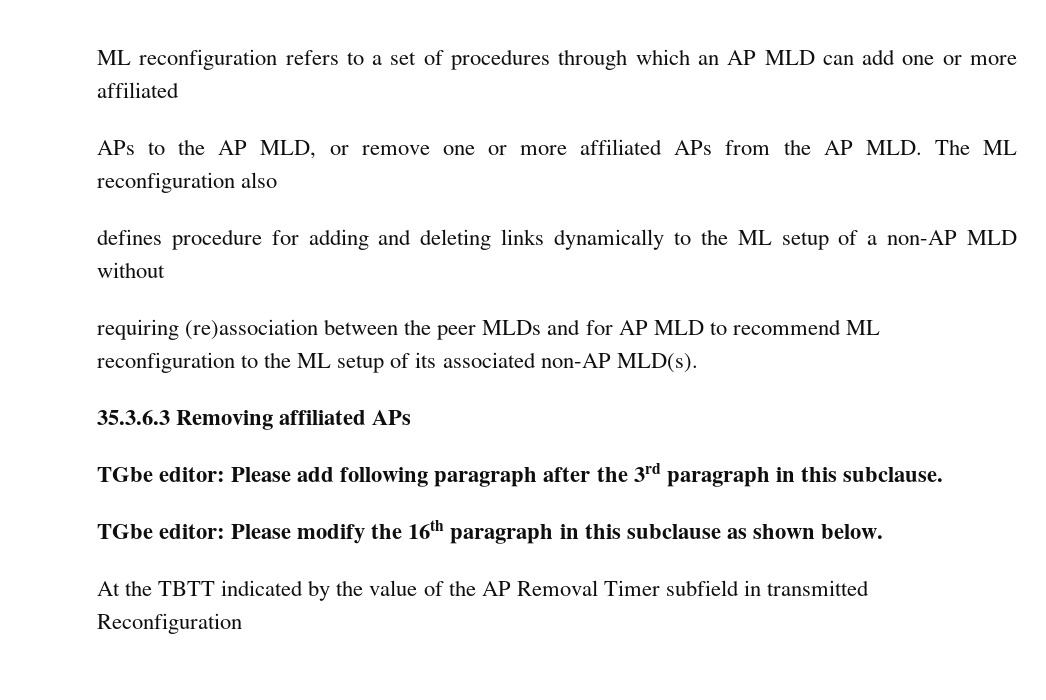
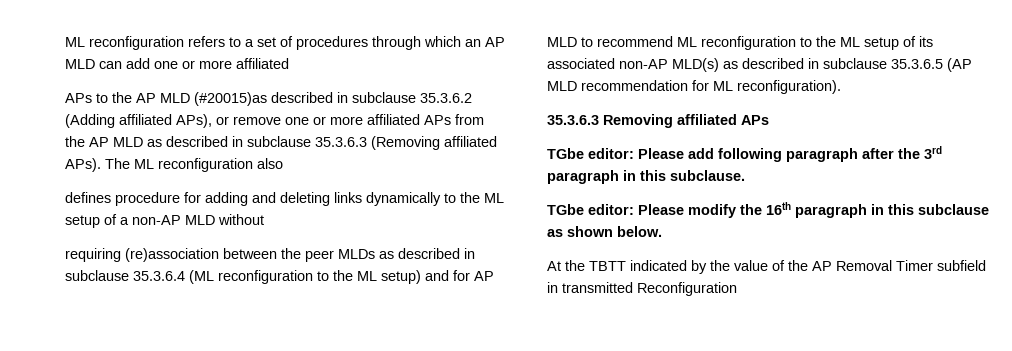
[260,140,317,159] MLD, -> [160,92,472,106] [65,114,212,128] MLD (#20015)as described in subclause 35.3.6.2 (Adding affiliated APs),
[865,140,922,155] MLD. -> [113,136,497,150] [65,158,101,172] MLD as described in subclause 35.3.6.3 (Removing affiliated APs).
(542, 327) none -> [379,248,475,259] [65,270,421,284] as described in subclause 35.3.6.4 (ML reconfiguration to the ML setup)
[616,353,698,373] MLD(s). -> [672,58,972,72] [547,80,841,94] MLD(s) as described in subclause 35.3.6.5 (AP MLD recommendation for ML reconfiguration).

